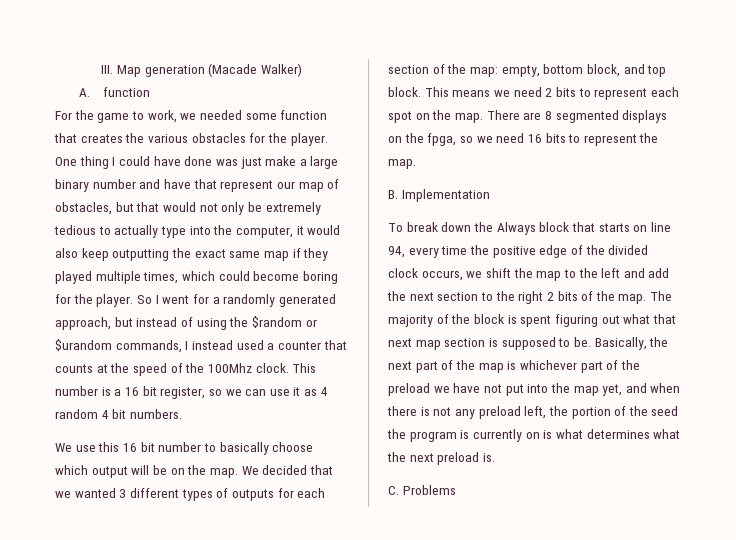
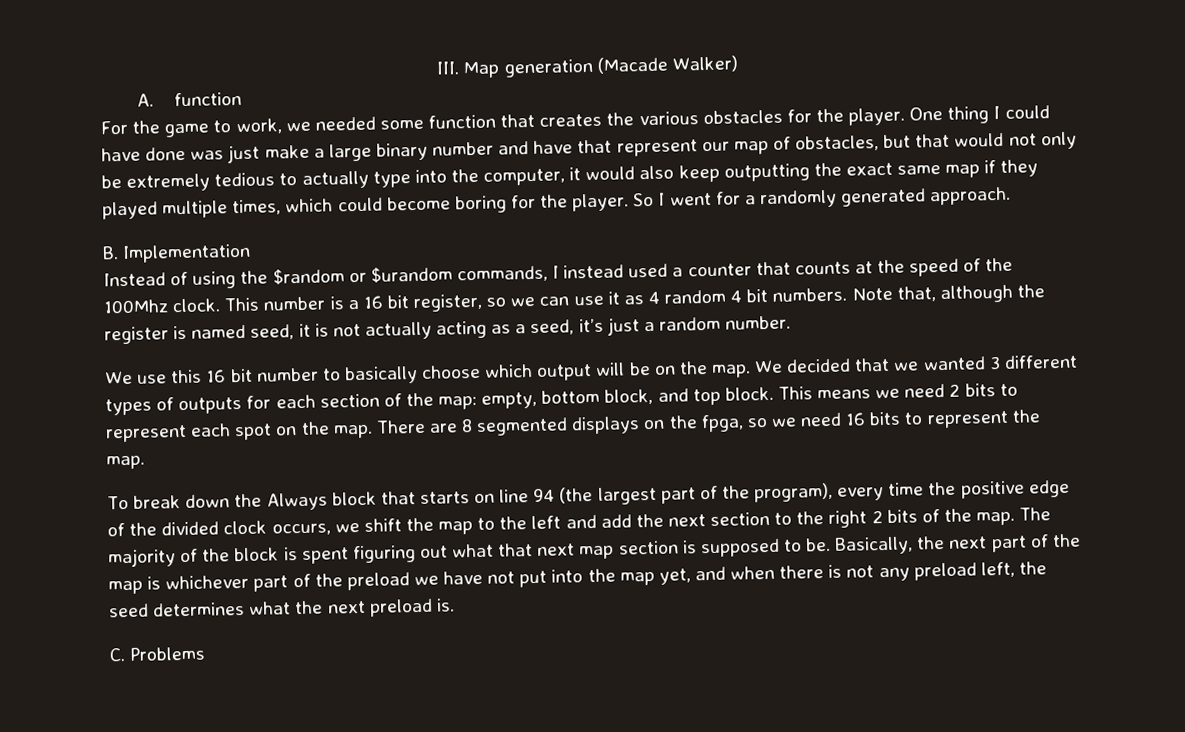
[55,317,178,330] approach, but instead -> [930,186,1012,206] [102,243,252,264] [103,272,166,287] approach. // B. Implementation // Instead
(182, 414) none -> [851,284,1045,304] [104,315,792,345] Note that, although the register is named seed, it is not actually acting as a seed, it’s just a random number.
[388,189,490,202] // B. Implementation -> (145, 462) none
[388,246,405,258] 94, -> [533,482,834,505] 94 (the largest part of the program),
[571,406,679,419] [387,429,583,442] portion of the seed the program is currently on is what -> [109,603,149,618] seed

